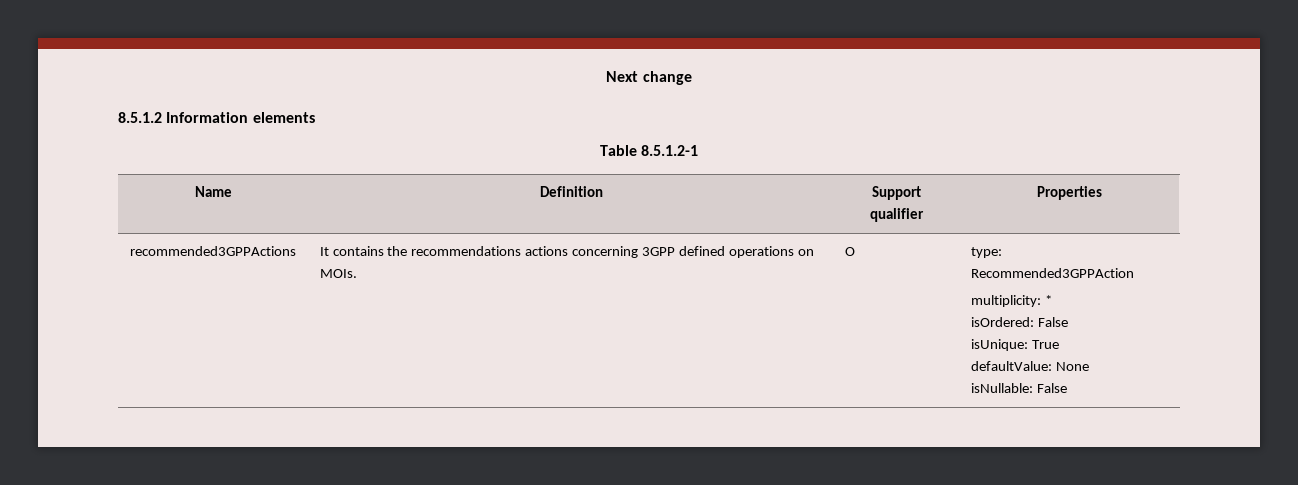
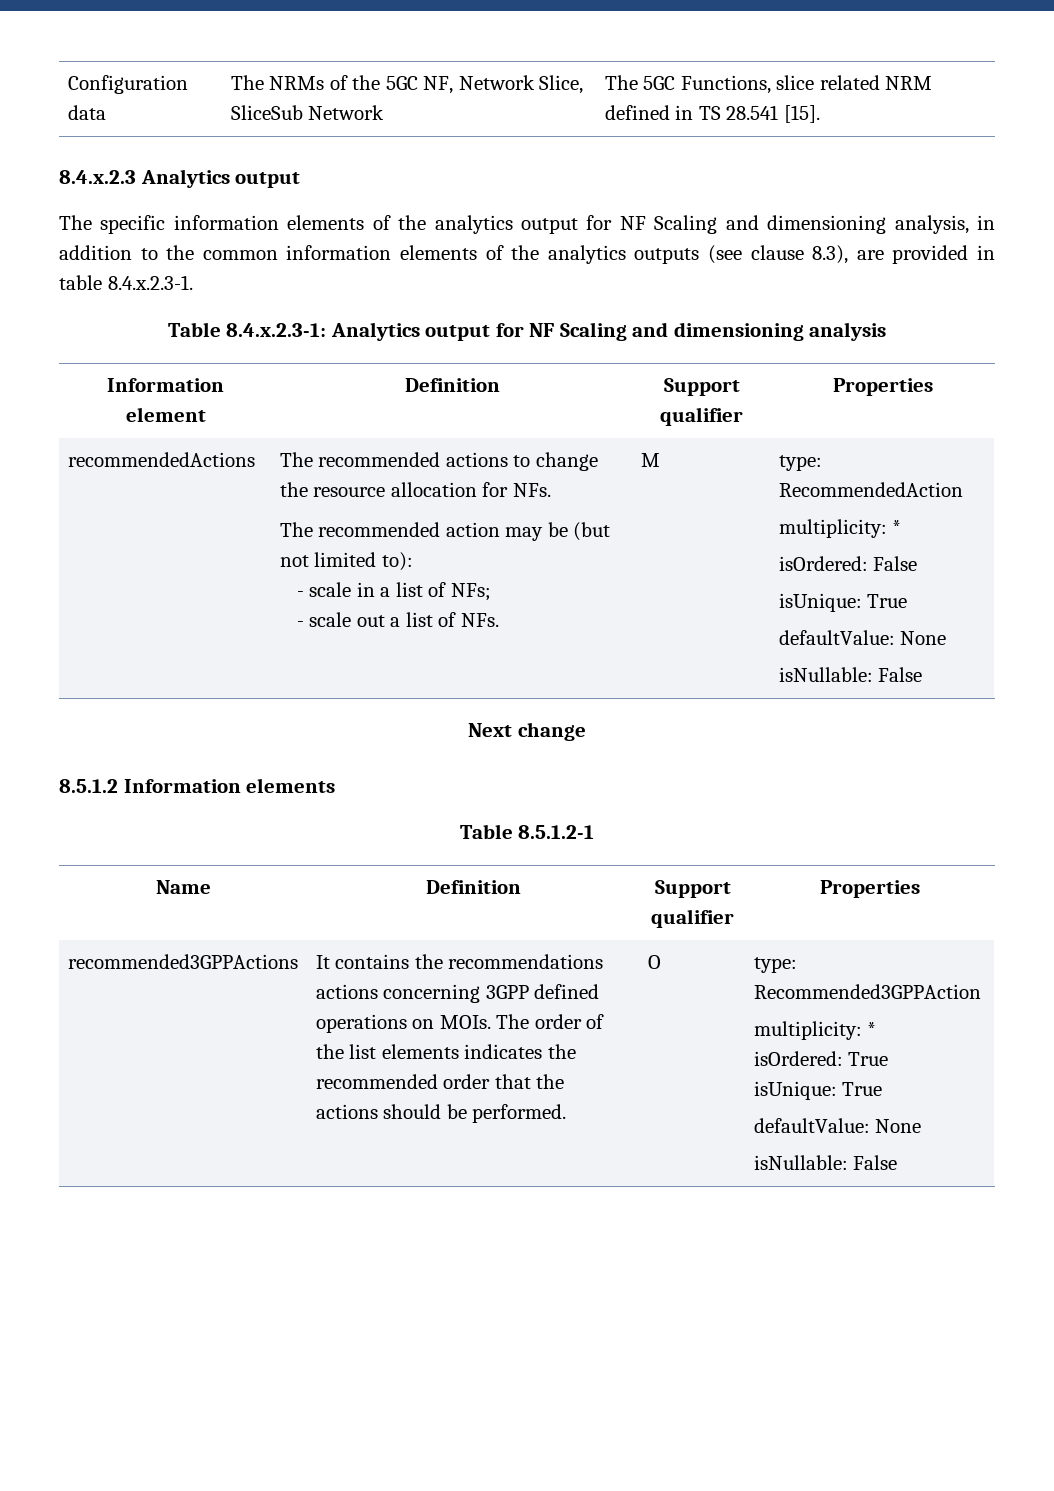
(606, 76) none -> [67,75,188,94] [67,105,106,120] [230,75,584,94] [230,105,385,120] [604,75,933,94] [604,105,820,123] [59,169,301,188] [59,215,996,234] [59,245,996,264] [59,275,193,290] [167,322,887,341] [107,378,224,392] [125,407,206,422] [404,378,500,392] [663,378,740,396] [660,407,743,426] [832,378,933,396] [67,452,255,467] [279,452,598,471] [279,482,551,497] [279,522,611,541] [279,552,413,571] [296,582,491,601] [296,612,499,627] [640,453,660,467] [778,455,822,471] [778,482,963,497] [778,519,902,538] [778,556,918,571] [778,593,908,612] [778,630,947,645] [778,667,923,682] Configuration data | The NRMs of the 5GC NF, Network Slice, SliceSub Network | The 5GC Functions, slice related NRM defined in TS 28.541 [15]. // 8.4.x.2.3 Analytics output // The specific information elements of the analytics output for NF Scaling and dimensioning analysis, in addition to the common information elements of the analytics outputs (see clause 8.3), are provided in table 8.4.x.2.3-1. // Table 8.4.x.2.3-1: Analytics output for NF Scaling and dimensioning analysis // Information element | Definition | Support qualifier | Properties // recommendedActions | The recommended actions to change the resource allocation for NFs. // The recommended action may be (but not limited to): // - scale in a list of NFs; // - scale out a list of NFs. | M | type: RecommendedAction // multiplicity: * // isOrdered: False // isUnique: True // defaultValue: None // isNullable: False //
(357, 273) none -> [496,1014,605,1029] [315,1044,576,1059] [315,1074,565,1089] [315,1104,567,1123] The order of the list elements indicates the recommended order that the actions should be performed.
[1037,317,1068,327] False -> [848,1052,889,1066] True

